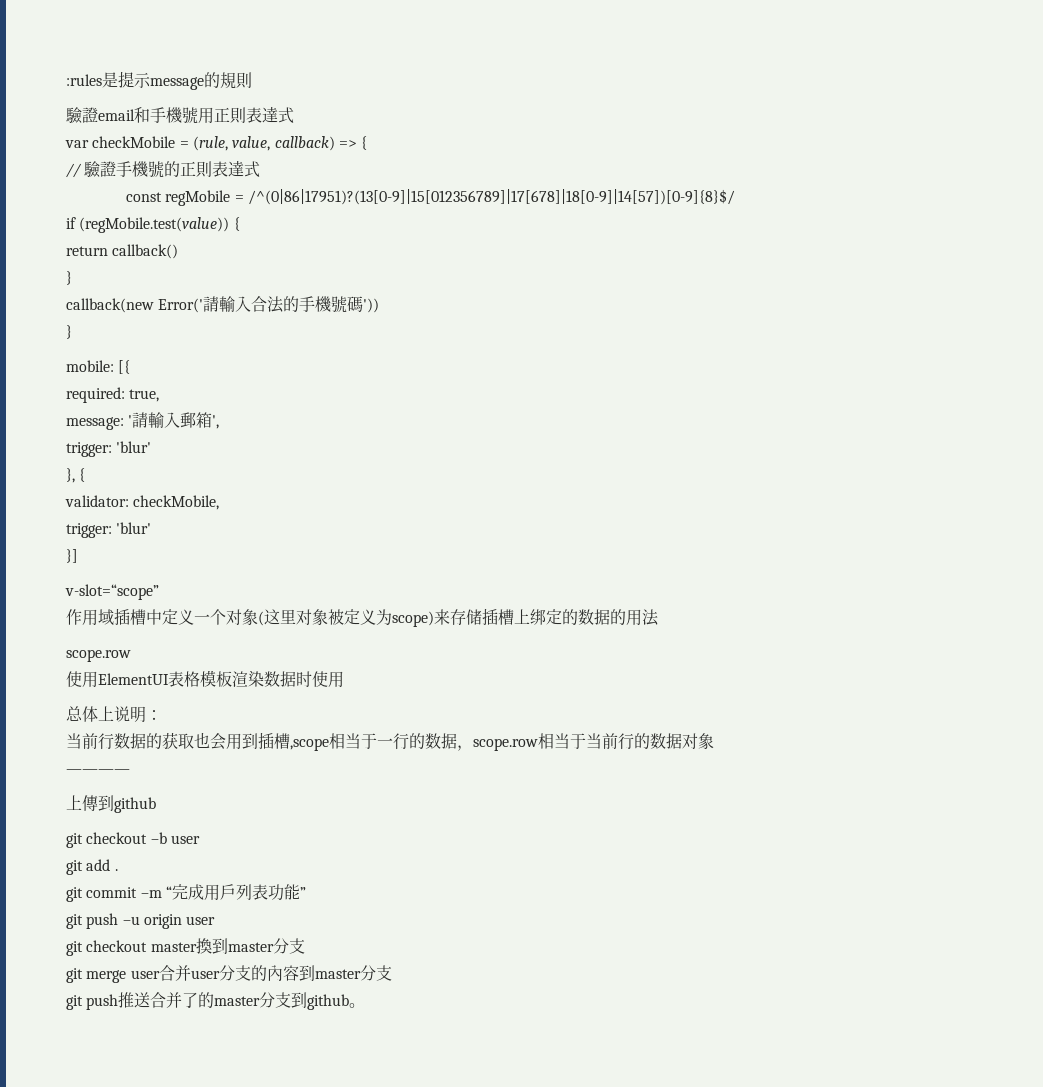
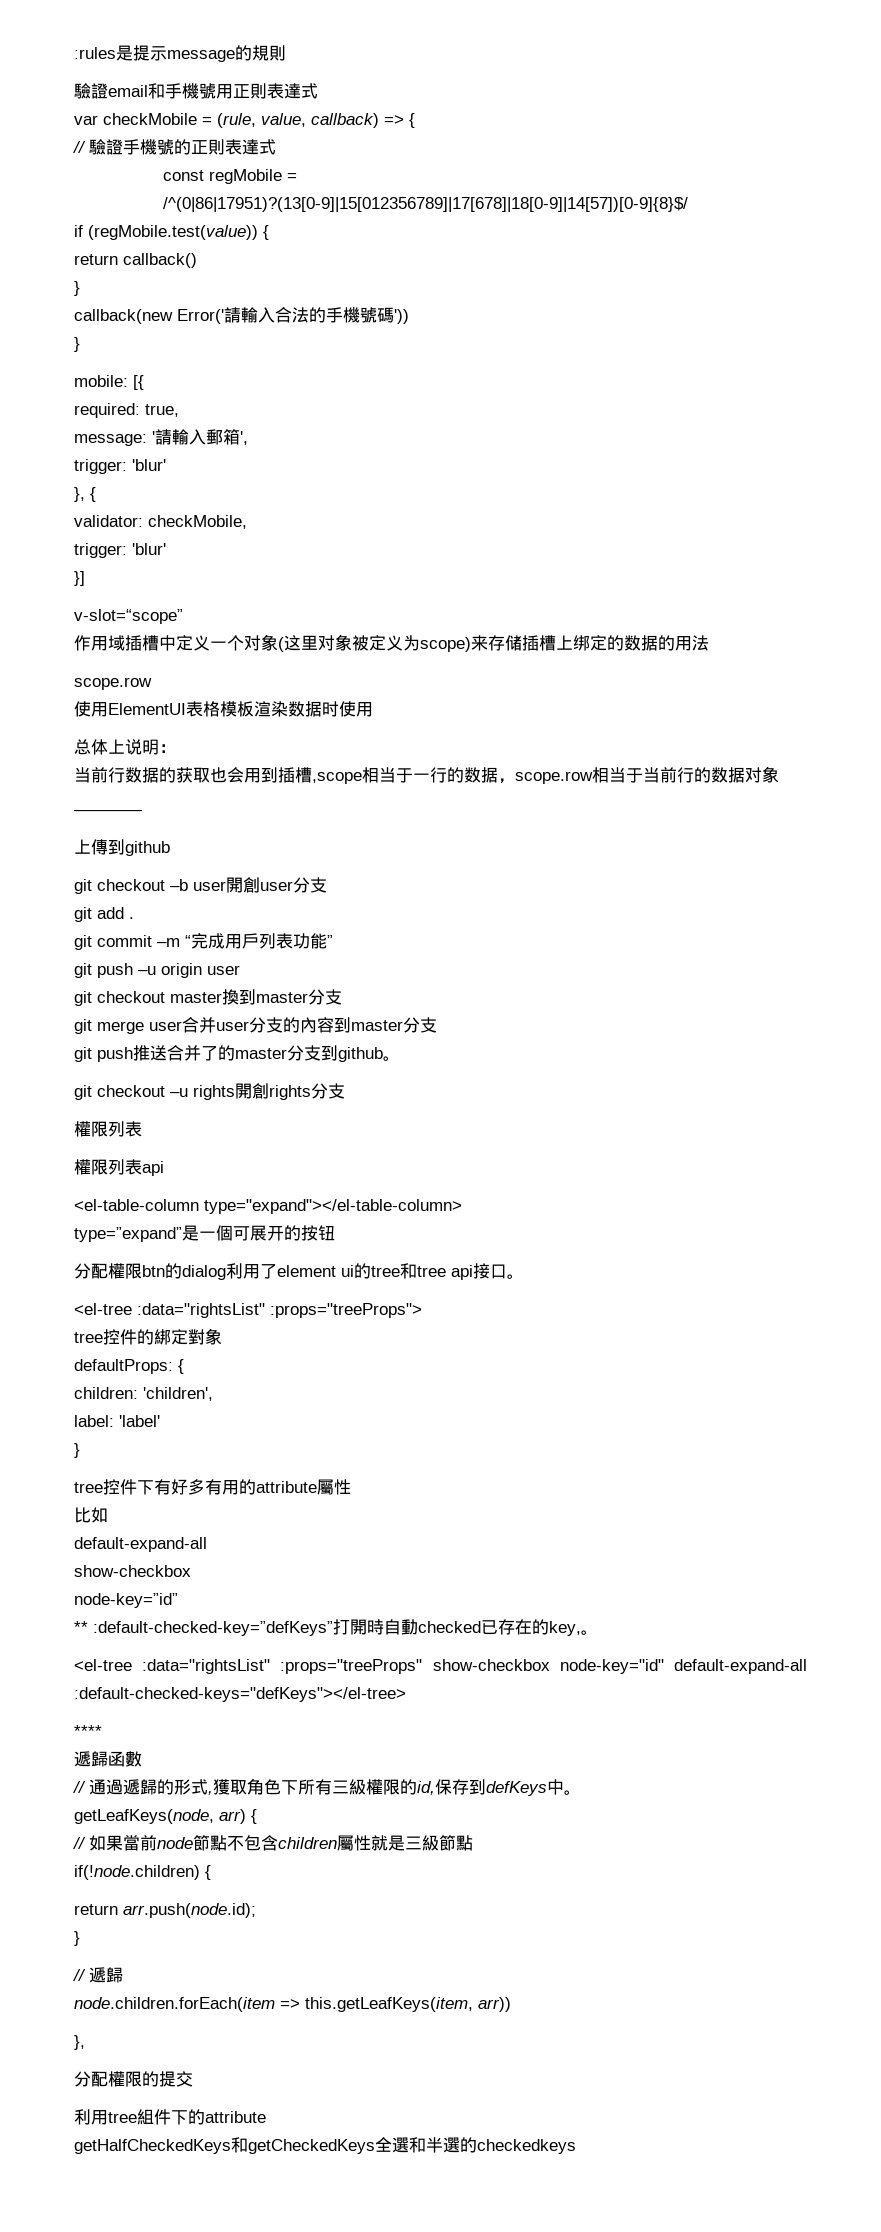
(200, 839) none -> [226,877,327,893] 開創user分支
(366, 1005) none -> [74,1083,345,1100] [74,1121,142,1137] [74,1159,164,1176] [74,1199,462,1214] [74,1225,335,1242] [74,1263,524,1280] [74,1303,422,1318] [74,1328,222,1345] [74,1359,184,1374] [74,1387,213,1401] [74,1415,160,1427] [74,1443,80,1458] [74,1479,351,1495] [74,1507,108,1523] [74,1537,207,1552] [74,1565,191,1577] [74,1593,178,1608] [74,1619,598,1636] [74,1659,807,1674] [74,1687,406,1702] [74,1725,102,1737] [74,1751,142,1767] [73,1778,581,1796] [74,1809,257,1824] [73,1835,473,1851] [74,1865,211,1880] [74,1903,256,1918] [74,1931,80,1946] [73,1967,123,1983] [74,1997,511,2012] [74,2035,85,2050] [74,2071,193,2087] [74,2109,266,2125] [74,2137,576,2154] // git checkout –u rights開創rights分支 // 權限列表 // 權限列表api // <el-table-column type="expand"></el-table-column> // type=”expand”是一個可展开的按钮 // 分配權限btn的dialog利用了element ui的tree和tree api接口。 // <el-tree :data="rightsList" :props="treeProps"> // tree控件的綁定對象 // defaultProps: { // children: 'children', // label: 'label' // } // tree控件下有好多有用的attribute屬性 // 比如 // default-expand-all // show-checkbox // node-key=”id” // ** :default-checked-key=”defKeys”打開時自動checked已存在的key,。 // <el-tree :data="rightsList" :props="treeProps" show-checkbox node-key="id" default-expand-all :default-checked-keys="defKeys"></el-tree> // **** // 遞歸函數 // // 通過遞歸的形式,獲取角色下所有三級權限的id,保存到defKeys中。 // getLeafKeys(node, arr) { // // 如果當前node節點不包含children屬性就是三級節點 // if(!node.children) { // return arr.push(node.id); // } // // 遞歸 // node.children.forEach(item => this.getLeafKeys(item, arr)) // }, // 分配權限的提交 // 利用tree組件下的attribute // getHalfCheckedKeys和getCheckedKeys全選和半選的checkedkeys

